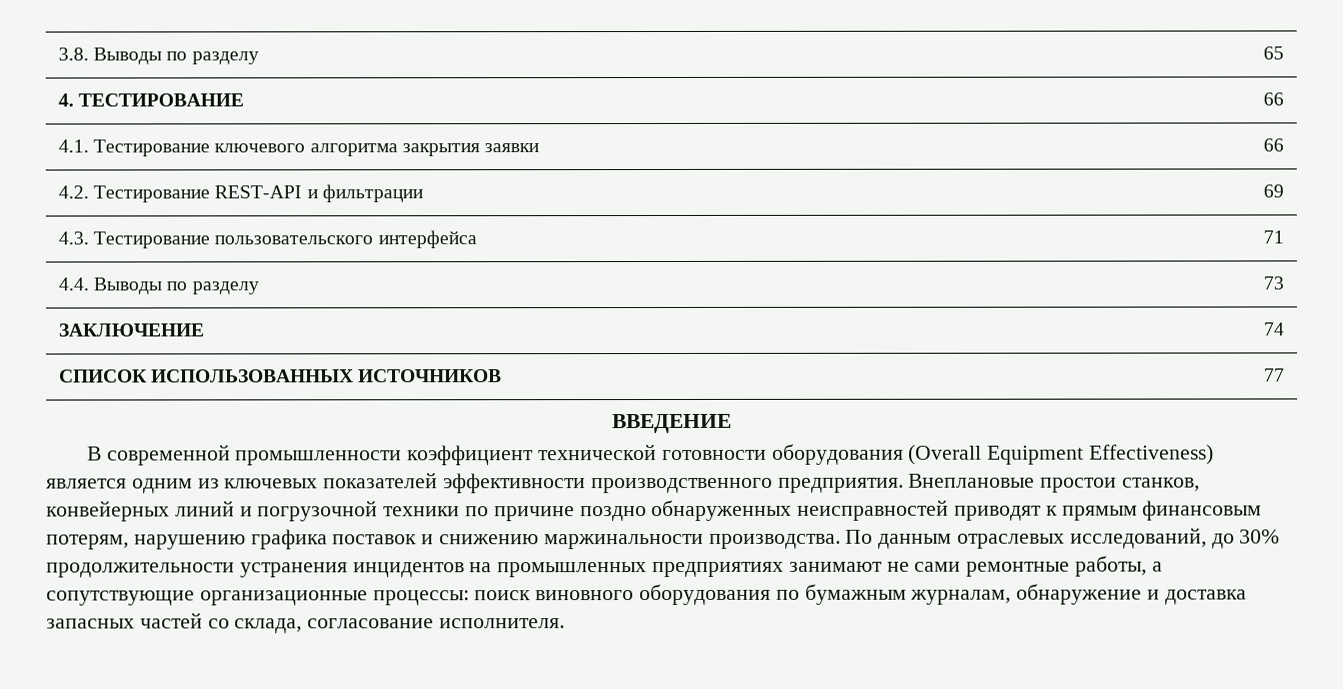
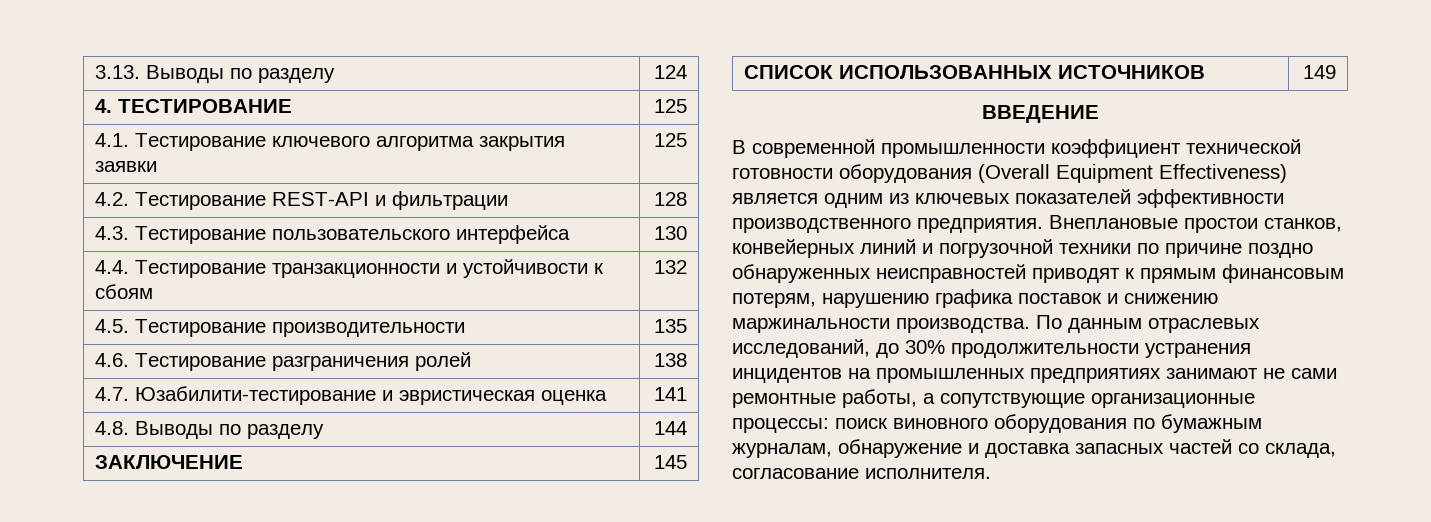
[57,47,259,65] [1263,46,1285,60] 3.8. Выводы по разделу | 65 -> [95,65,336,83] [653,65,687,79] 3.13. Выводы по разделу | 124
[1263,92,1285,106] 66 -> [653,99,687,113] 125
[1263,138,1285,152] 66 -> [653,133,687,147] 125
[1263,184,1285,198] 69 -> [653,192,687,206] 128
[1263,230,1285,244] 71 -> [653,226,687,240] 130
[93,277,259,295] [1263,276,1285,290] Выводы по разделу | 73 -> [135,259,605,278] [95,284,154,299] [653,260,687,274] [95,319,466,337] [653,319,687,333] [95,352,472,371] [653,353,687,367] [95,386,608,405] [653,387,687,401] [95,421,325,439] [653,421,687,435] Тестирование транзакционности и устойчивости к сбоям | 132 // 4.5. Тестирование производительности | 135 // 4.6. Тестирование разграничения ролей | 138 // 4.7. Юзабилити-тестирование и эвристическая оценка | 141 // 4.8. Выводы по разделу | 144
[1263,322,1285,336] 74 -> [653,455,687,469] 145
[1264,368,1286,382] 77 -> [1302,65,1336,79] 149

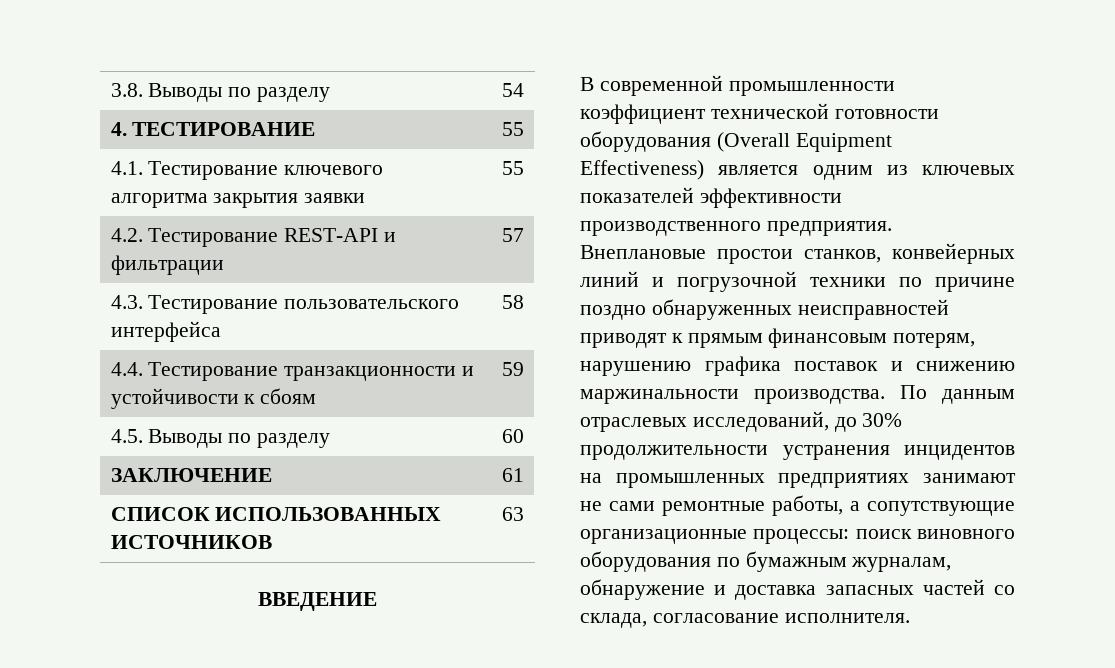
[95,65,336,83] [653,65,687,79] 3.13. Выводы по разделу | 124 -> [110,83,331,102] [502,83,525,97] 3.8. Выводы по разделу | 54
[653,99,687,113] 125 -> [502,122,525,136] 55
[653,133,687,147] 125 -> [502,161,525,175] 55
[653,192,687,206] 128 -> [502,228,525,242] 57
[653,226,687,240] 130 -> [502,295,525,309] 58
[653,260,687,274] 132 -> [502,362,525,376] 59
[135,319,466,337] [653,319,687,333] [95,352,472,371] [653,353,687,367] [95,386,608,405] [653,387,687,401] [95,421,325,439] [653,421,687,435] Тестирование производительности | 135 // 4.6. Тестирование разграничения ролей | 138 // 4.7. Юзабилити-тестирование и эвристическая оценка | 141 // 4.8. Выводы по разделу | 144 -> [148,429,331,448] [502,429,525,443] Выводы по разделу | 60
[653,455,687,469] 145 -> [502,468,525,482] 61
[1302,65,1336,79] 149 -> [502,507,525,521] 63

